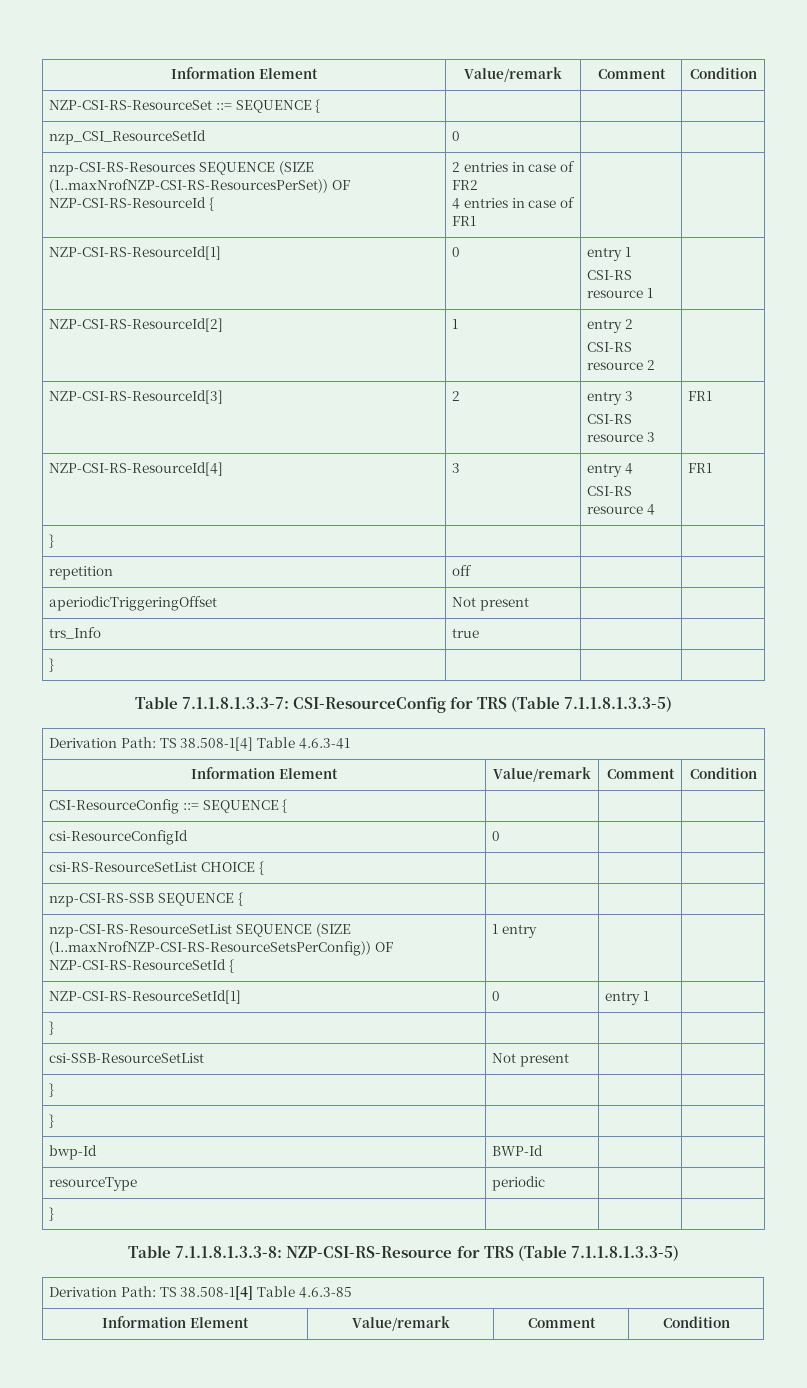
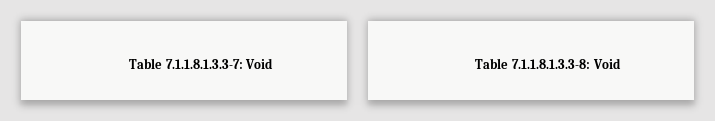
[171,67,318,79] [464,67,562,82] [597,68,666,79] [689,67,757,79] [49,99,321,113] [49,130,207,145] [452,131,461,141] [49,161,314,176] [49,179,350,193] [49,197,214,211] [452,161,575,172] [452,180,479,190] [452,197,575,209] [452,216,477,226] [49,246,222,260] [452,247,461,257] [587,247,631,261] [587,270,633,280] [587,288,653,298] [49,318,224,332] [452,319,459,329] [587,319,633,333] [587,342,633,352] [587,360,655,370] [49,390,224,404] [452,391,461,401] [587,391,633,405] [587,414,633,424] [587,432,655,442] [688,391,713,401] [49,462,224,476] [452,463,461,473] [587,463,633,477] [587,486,633,496] [587,504,655,515] [688,463,713,473] [49,534,55,548] [49,566,114,580] [452,565,473,576] [49,596,218,611] [452,597,529,611] [49,627,102,639] [452,628,480,638] [49,658,55,672] [134,696,673,713] [49,737,350,751] [191,767,338,779] [493,767,591,782] [606,768,675,779] [689,767,757,779] [49,799,288,814] [49,830,189,845] [492,831,501,841] [49,861,264,875] [49,892,243,907] [49,923,351,938] [49,941,393,956] [49,959,234,973] [492,924,537,938] [49,990,242,1004] [492,991,501,1001] [605,991,649,1005] [49,1021,55,1035] [49,1053,205,1063] [492,1053,569,1067] [49,1083,55,1097] [49,1114,55,1128] [49,1145,98,1160] [492,1145,544,1156] [49,1177,138,1191] [492,1176,546,1191] [49,1207,55,1221] [128,1245,679,1261] [49,1286,352,1300] [102,1316,249,1328] [351,1316,450,1331] [527,1317,596,1328] [662,1316,730,1328] Information Element | Value/remark | Comment | Condition // NZP-CSI-RS-ResourceSet ::= SEQUENCE { | | | // nzp_CSI_ResourceSetId | 0 | | // nzp-CSI-RS-Resources SEQUENCE (SIZE (1..maxNrofNZP-CSI-RS-ResourcesPerSet)) OF NZP-CSI-RS-ResourceId { | 2 entries in case of FR2 // 4 entries in case of FR1 | | // NZP-CSI-RS-ResourceId[1] | 0 | entry 1 // CSI-RS resource 1 | // NZP-CSI-RS-ResourceId[2] | 1 | entry 2 // CSI-RS resource 2 | // NZP-CSI-RS-ResourceId[3] | 2 | entry 3 // CSI-RS resource 3 | FR1 // NZP-CSI-RS-ResourceId[4] | 3 | entry 4 // CSI-RS resource 4 | FR1 // } | | | // repetition | off | | // aperiodicTriggeringOffset | Not present | | // trs_Info | true | | // } | | | // Table 7.1.1.8.1.3.3-7: CSI-ResourceConfig for TRS (Table 7.1.1.8.1.3.3-5) // Derivation Path: TS 38.508-1[4] Table 4.6.3-41 // Information Element | Value/remark | Comment | Condition // CSI-ResourceConfig ::= SEQUENCE { | | | // csi-ResourceConfigId | 0 | | // csi-RS-ResourceSetList CHOICE { | | | // nzp-CSI-RS-SSB SEQUENCE { | | | // nzp-CSI-RS-ResourceSetList SEQUENCE (SIZE (1..maxNrofNZP-CSI-RS-ResourceSetsPerConfig)) OF NZP-CSI-RS-ResourceSetId { | 1 entry | | // NZP-CSI-RS-ResourceSetId[1] | 0 | entry 1 | // } | | | // csi-SSB-ResourceSetList | Not present | | // } | | | // } | | | // bwp-Id | BWP-Id | | // resourceType | periodic | | // } | | | // Table 7.1.1.8.1.3.3-8: NZP-CSI-RS-Resource for TRS (Table 7.1.1.8.1.3.3-5) // Derivation Path: TS 38.508-1[4] Table 4.6.3-85 // Information Element | Value/remark | Comment | Condition -> [128,58,274,69] [475,58,621,69] Table 7.1.1.8.1.3.3-7: Void // Table 7.1.1.8.1.3.3-8: Void

